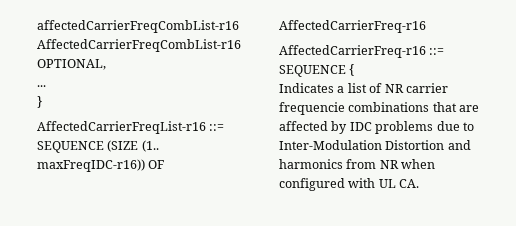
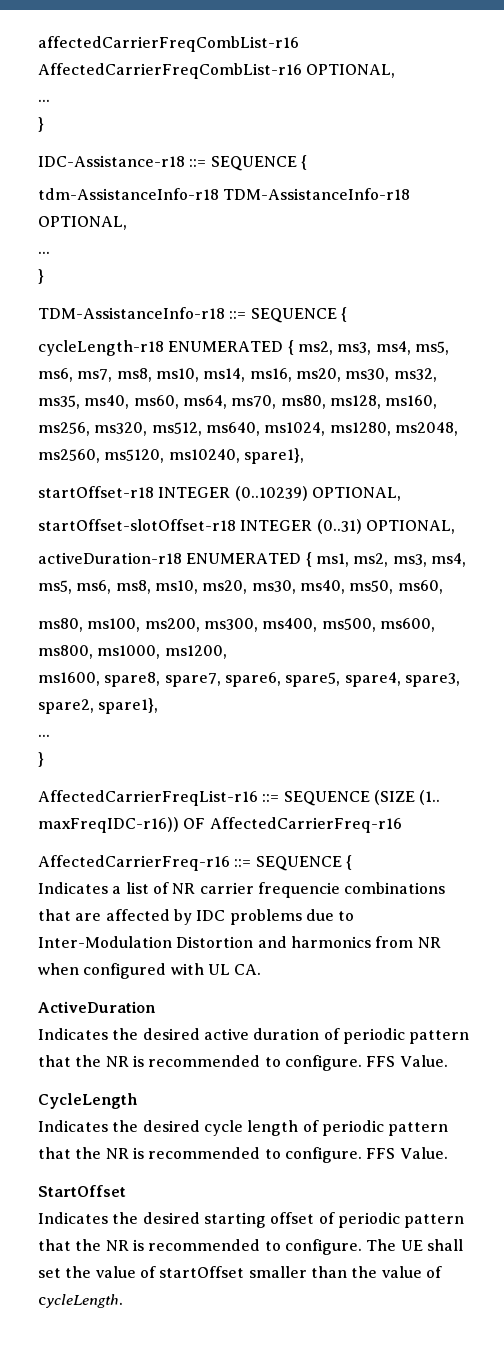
(42, 102) none -> [38,155,307,171] [38,188,411,200] [38,216,127,230] [38,251,50,254] [38,269,44,284] [38,307,347,323] [38,340,449,356] [38,368,437,382] [38,395,438,409] [38,422,458,436] [38,448,304,464] [38,486,401,501] [38,519,455,534] [38,552,466,567] [38,580,443,594] [38,618,435,632] [38,645,227,659] [38,672,460,687] [38,698,159,714] [38,734,50,737] [38,752,44,767] // IDC-Assistance-r18 ::= SEQUENCE { // tdm-AssistanceInfo-r18 TDM-AssistanceInfo-r18 OPTIONAL, // ... // } // TDM-AssistanceInfo-r18 ::= SEQUENCE { // cycleLength-r18 ENUMERATED { ms2, ms3, ms4, ms5, ms6, ms7, ms8, ms10, ms14, ms16, ms20, ms30, ms32, ms35, ms40, ms60, ms64, ms70, ms80, ms128, ms160, ms256, ms320, ms512, ms640, ms1024, ms1280, ms2048, ms2560, ms5120, ms10240, spare1}, // startOffset-r18 INTEGER (0..10239) OPTIONAL, // startOffset-slotOffset-r18 INTEGER (0..31) OPTIONAL, // activeDuration-r18 ENUMERATED { ms1, ms2, ms3, ms4, ms5, ms6, ms8, ms10, ms20, ms30, ms40, ms50, ms60, // ms80, ms100, ms200, ms300, ms400, ms500, ms600, ms800, ms1000, ms1200, // ms1600, spare8, spare7, spare6, spare5, spare4, spare3, spare2, spare1}, // ... // }
(420, 183) none -> [38,1001,156,1013] [38,1028,470,1044] [38,1055,448,1071] [38,1093,137,1109] [38,1120,449,1136] [38,1147,448,1163] [38,1185,126,1197] [38,1212,465,1228] [38,1239,463,1255] [38,1266,442,1278] [38,1294,123,1308] // ActiveDuration // Indicates the desired active duration of periodic pattern that the NR is recommended to configure. FFS Value. // CycleLength // Indicates the desired cycle length of periodic pattern that the NR is recommended to configure. FFS Value. // StartOffset // Indicates the desired starting offset of periodic pattern that the NR is recommended to configure. The UE shall set the value of startOffset smaller than the value of cycleLength.

